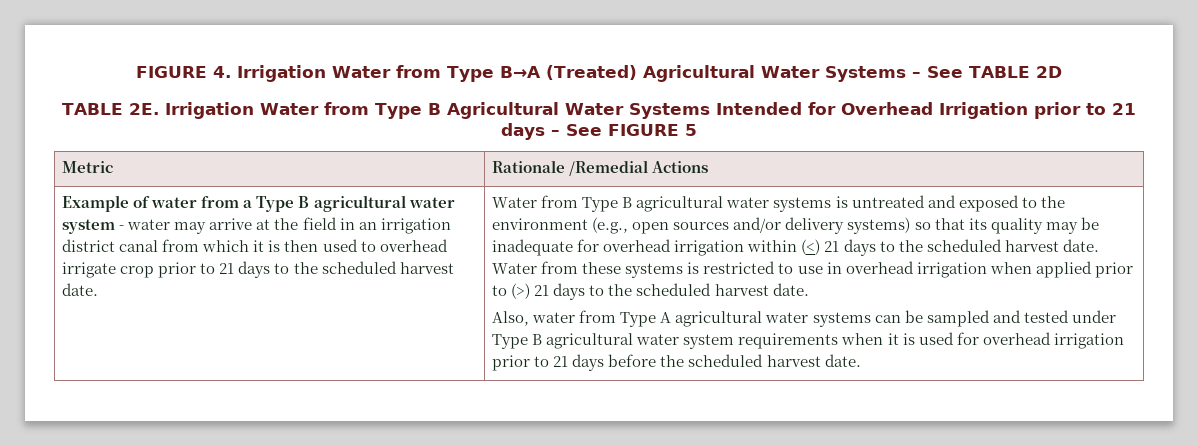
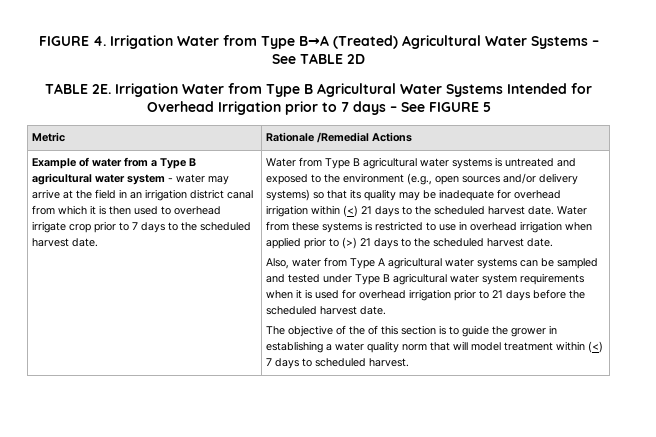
[1111,103,1136,115] 21 -> [340,102,349,112] 7
[219,263,235,274] 21 -> [132,222,139,230] 7
(861, 360) none -> [266,325,558,337] [266,341,604,353] [266,358,410,369] // The objective of the of this section is to guide the grower in establishing a water quality norm that will model treatment within (<) 7 days to scheduled harvest.

